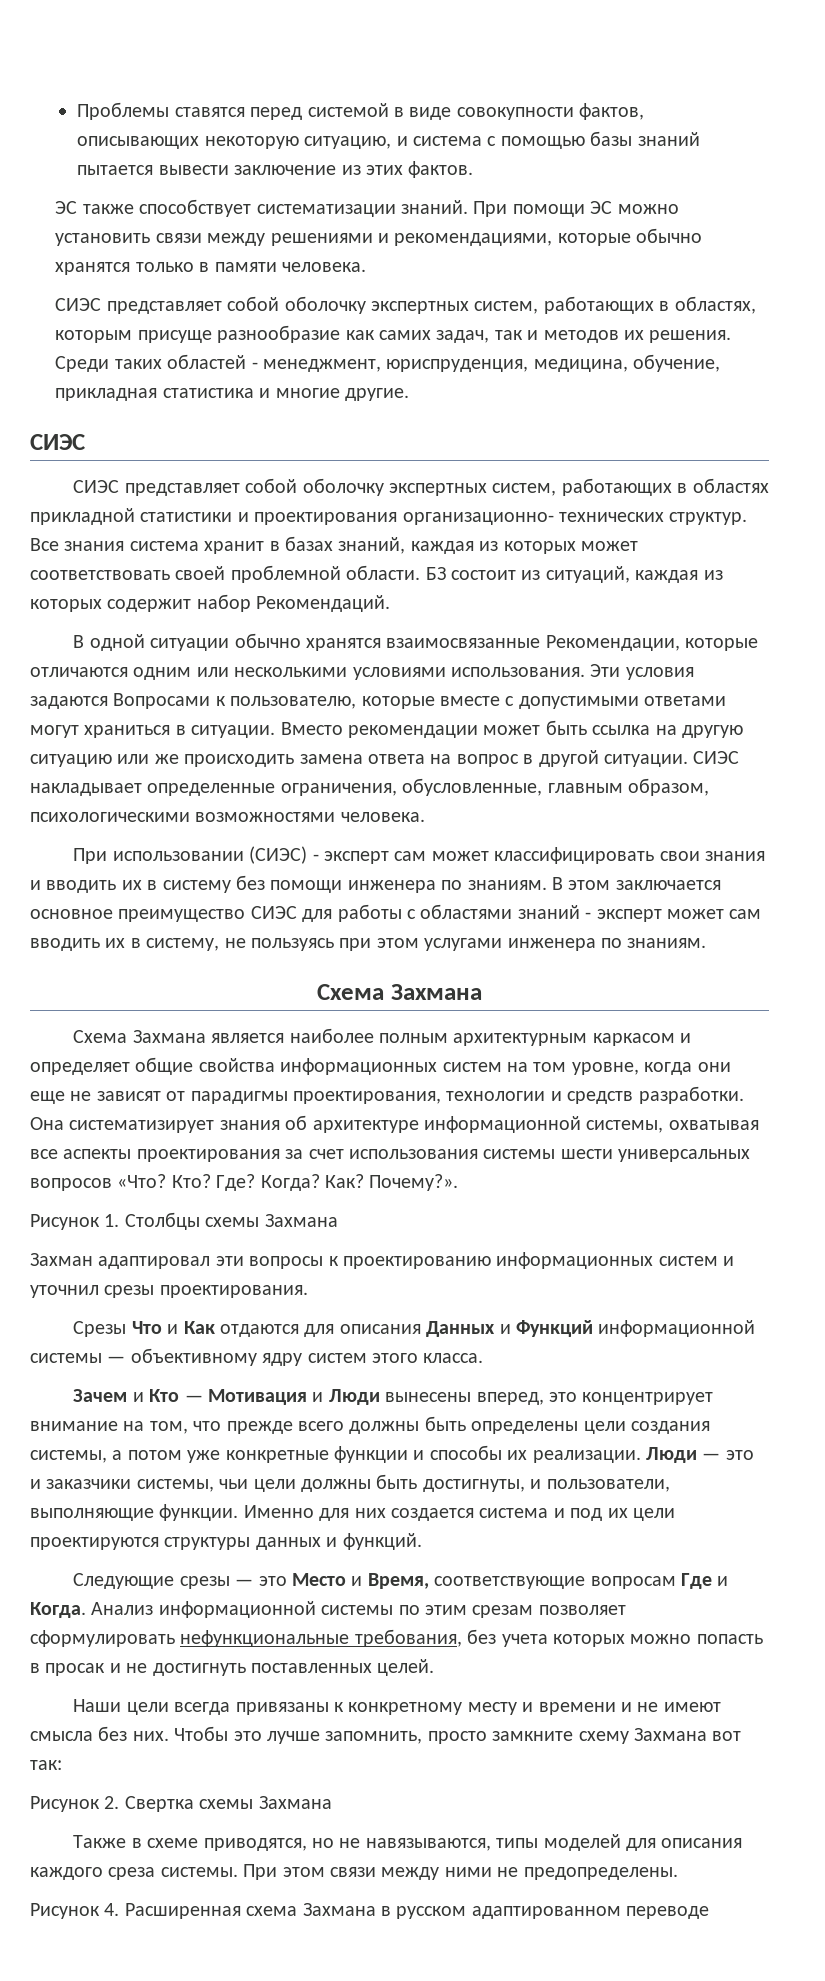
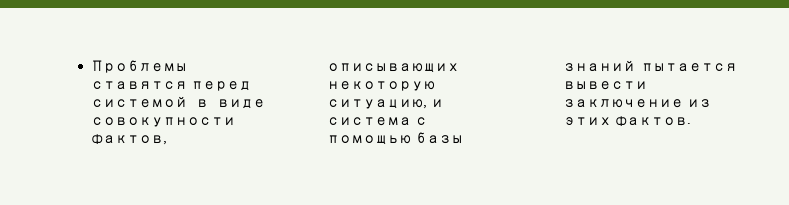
[55,199,679,217] [55,228,703,246] [55,262,366,275] [55,296,756,314] [55,325,732,343] [55,354,721,372] [55,388,409,401] [30,434,85,450] [73,478,769,496] [30,508,748,525] [30,536,638,554] [30,565,723,583] [30,594,391,612] [73,633,759,651] [30,664,694,680] [30,693,727,709] [30,720,743,738] [30,750,740,767] [30,778,709,796] [30,812,425,822] [73,846,765,864] [30,875,721,893] [30,904,762,922] [30,938,707,951] [317,984,482,1000] [73,1028,692,1046] [30,1057,731,1075] [30,1086,744,1104] [30,1115,759,1133] [30,1149,751,1162] [30,1174,459,1191] [30,1212,338,1230] [30,1252,735,1269] [30,1285,308,1298] [73,1320,756,1337] [30,1348,484,1366] [73,1389,714,1405] [30,1416,710,1434] [30,1445,754,1463] [30,1474,670,1492] [30,1504,675,1521] [30,1533,422,1550] [73,1573,729,1589] [30,1601,626,1618] [30,1629,763,1647] [30,1659,435,1676] [73,1699,721,1715] [30,1726,742,1744] [30,1760,62,1770] [30,1796,332,1812] [73,1834,743,1851] [30,1864,678,1880] [30,1903,710,1919] // ЭС также способствует систематизации знаний. При помощи ЭС можно установить связи между решениями и рекомендациями, которые обычно хранятся только в памяти человека. // СИЭС представляет собой оболочку экспертных систем, работающих в областях, которым присуще разнообразие как самих задач, так и методов их решения. Среди таких областей - менеджмент, юриспруденция, медицина, обучение, прикладная статистика и многие другие. // СИЭС // СИЭС представляет собой оболочку экспертных систем, работающих в областях прикладной статистики и проектирования организационно- технических структур. Все знания система хранит в базах знаний, каждая из которых может соответствовать своей проблемной области. БЗ состоит из ситуаций, каждая из которых содержит набор Рекомендаций. // В одной ситуации обычно хранятся взаимосвязанные Рекомендации, которые отличаются одним или несколькими условиями использования. Эти условия задаются Вопросами к пользователю, которые вместе с допустимыми ответами могут храниться в ситуации. Вместо рекомендации может быть ссылка на другую ситуацию или же происходить замена ответа на вопрос в другой ситуации. СИЭС накладывает определенные ограничения, обусловленные, главным образом, психологическими возможностями человека. // При использовании (СИЭС) - эксперт сам может классифицировать свои знания и вводить их в систему без помощи инженера по знаниям. В этом заключается основное преимущество СИЭС для работы с областями знаний - эксперт может сам вводить их в систему, не пользуясь при этом услугами инженера по знаниям. // Схема Захмана // Схема Захмана является наиболее полным архитектурным каркасом и определяет общие свойства информационных систем на том уровне, когда они еще не зависят от парадигмы проектирования, технологии и средств разработки. Она систематизирует знания об архитектуре информационной системы, охватывая все аспекты проектирования за счет использования системы шести универсальных вопросов «Что? Кто? Где? Когда? Как? Почему?». // Рисунок 1. Столбцы схемы Захмана // Захман адаптировал эти вопросы к проектированию информационных систем и уточнил срезы проектирования. // Срезы Что и Как отдаются для описания Данных и Функций информационной системы — объективному ядру систем этого класса. // Зачем и Кто — Мотивация и Люди вынесены вперед, это концентрирует внимание на том, что прежде всего должны быть определены цели создания системы, а потом уже конкретные функции и способы их реализации. Люди — это и заказчики системы, чьи цели должны быть достигнуты, и пользователи, выполняющие функции. Именно для них создается система и под их цели проектируются структуры данных и функций. // Следующие срезы — это Место и Время, соответствующие вопросам Где и Когда. Анализ информационной системы по этим срезам позволяет сформулировать нефункциональные требования, без учета которых можно попасть в просак и не достигнуть поставленных целей. // Наши цели всегда привязаны к конкретному месту и времени и не имеют смысла без них. Чтобы это лучше запомнить, просто замкните схему Захмана вот так: // Рисунок 2. Свертка схемы Захмана // Также в схеме приводятся, но не навязываются, типы моделей для описания каждого среза системы. При этом связи между ними не предопределены. // Рисунок 4. Расширенная схема Захмана в русском адаптированном переводе -> (691, 121) none

